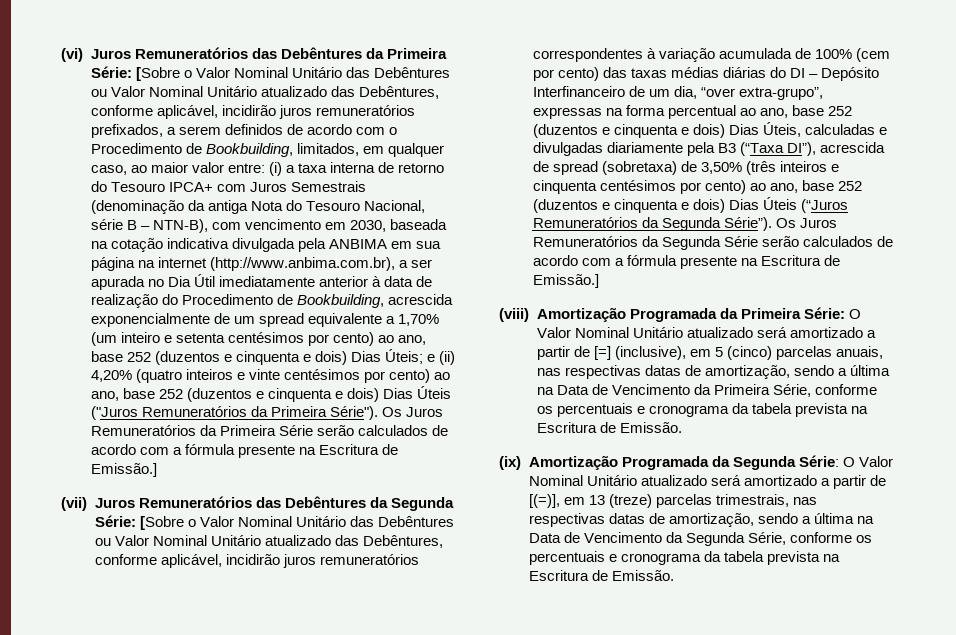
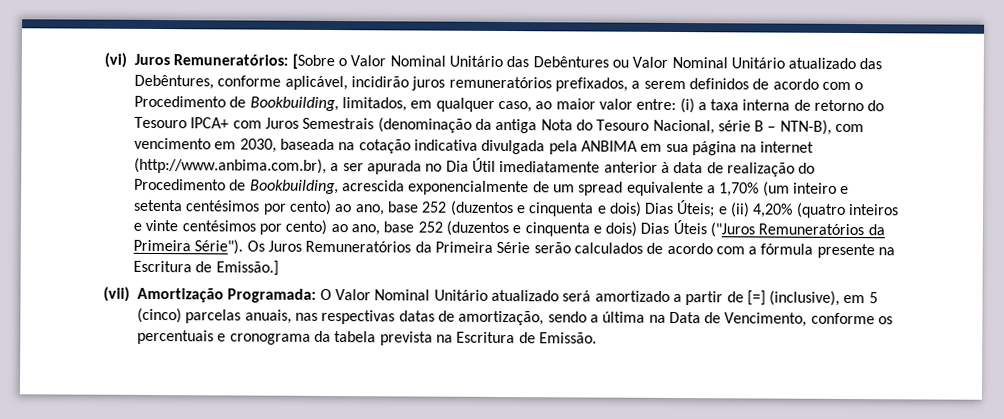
[134,47,447,59] [90,66,132,78] Remuneratórios das Debêntures da Primeira Série: -> [173,54,289,66] Remuneratórios:
[94,496,454,511] [94,515,454,530] [94,535,443,548] [94,554,419,568] [532,48,890,62] [532,67,879,81] [532,86,823,100] [532,105,852,119] [532,122,887,138] [532,142,885,156] [532,161,839,175] [532,180,862,194] [532,197,848,213] [532,217,837,231] [532,236,893,250] [532,255,840,269] [532,274,599,288] [499,307,845,322] Juros Remuneratórios das Debêntures da Segunda Série: [Sobre o Valor Nominal Unitário das Debêntures ou Valor Nominal Unitário atualizado das Debêntures, conforme aplicável, incidirão juros remuneratórios correspondentes à variação acumulada de 100% (cem por cento) das taxas médias diárias do DI – Depósito Interfinanceiro de um dia, “over extra-grupo”, expressas na forma percentual ao ano, base 252 (duzentos e cinquenta e dois) Dias Úteis, calculadas e divulgadas diariamente pela B3 (“Taxa DI”), acrescida de spread (sobretaxa) de 3,50% (três inteiros e cinquenta centésimos por cento) ao ano, base 252 (duzentos e cinquenta e dois) Dias Úteis (“Juros Remuneratórios da Segunda Série”). Os Juros Remuneratórios da Segunda Série serão calculados de acordo com a fórmula presente na Escritura de Emissão.] // (viii) Amortização Programada da Primeira Série: -> [137,287,317,303] Amortização Programada:
[611,384,811,397] Vencimento da Primeira Série, -> [724,312,808,327] Vencimento,
[499,455,893,470] [528,475,886,489] [528,494,817,508] [528,513,874,527] [528,532,872,546] [528,551,840,565] [528,570,674,581] // (ix) Amortização Programada da Segunda Série: O Valor Nominal Unitário atualizado será amortizado a partir de [(=)], em 13 (treze) parcelas trimestrais, nas respectivas datas de amortização, sendo a última na Data de Vencimento da Segunda Série, conforme os percentuais e cronograma da tabela prevista na Escritura de Emissão. -> (597, 338) none

